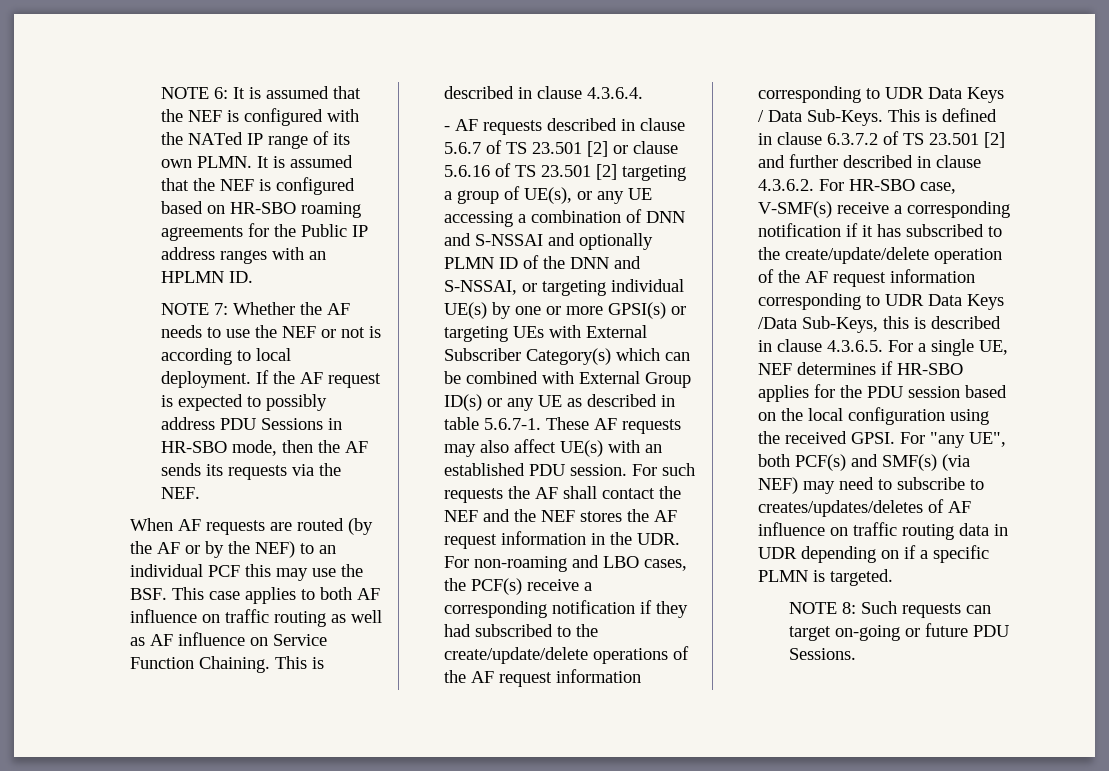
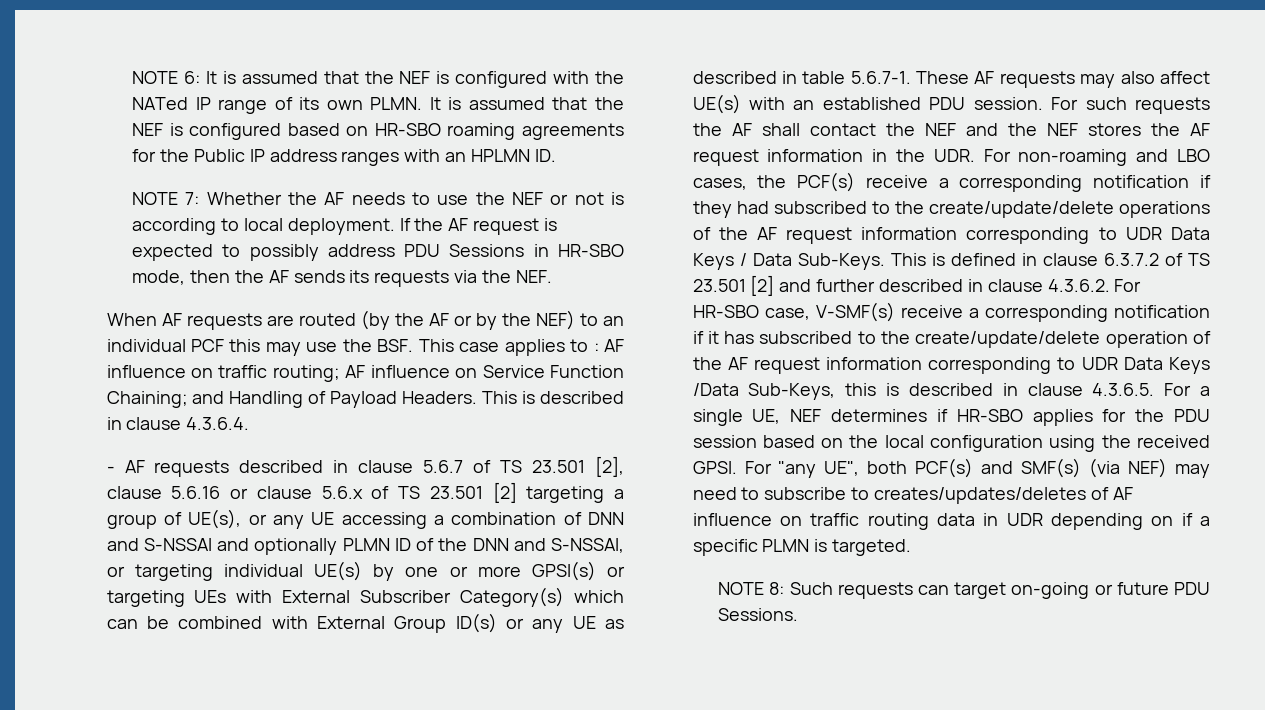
[319,587,380,600] [129,609,382,627] [129,637,145,646] both AF influence on traffic routing as well as -> [593,339,624,352] [106,365,340,382] : AF influence on traffic routing;
[198,656,270,673] Chaining. -> [106,391,478,408] Chaining; and Handling of Payload Headers.
[586,141,608,157] [2] -> [594,456,624,477] [106,486,221,499] [2], clause 5.6.16
[443,165,490,177] 5.6.16 -> [321,486,363,499] 5.6.x

